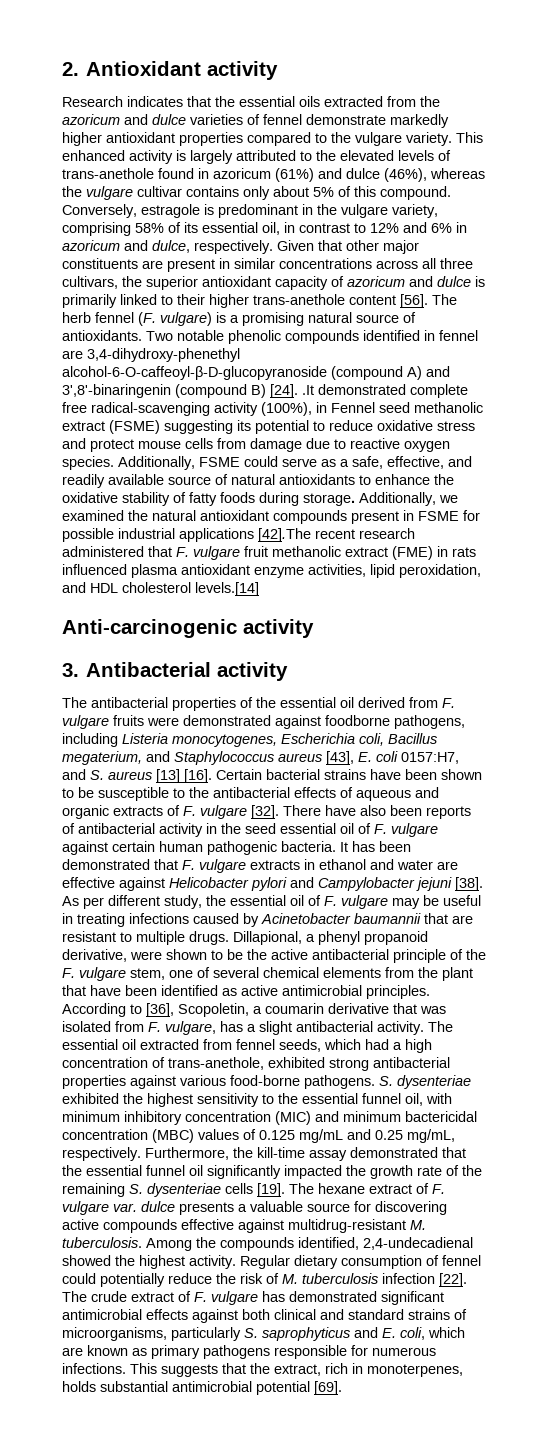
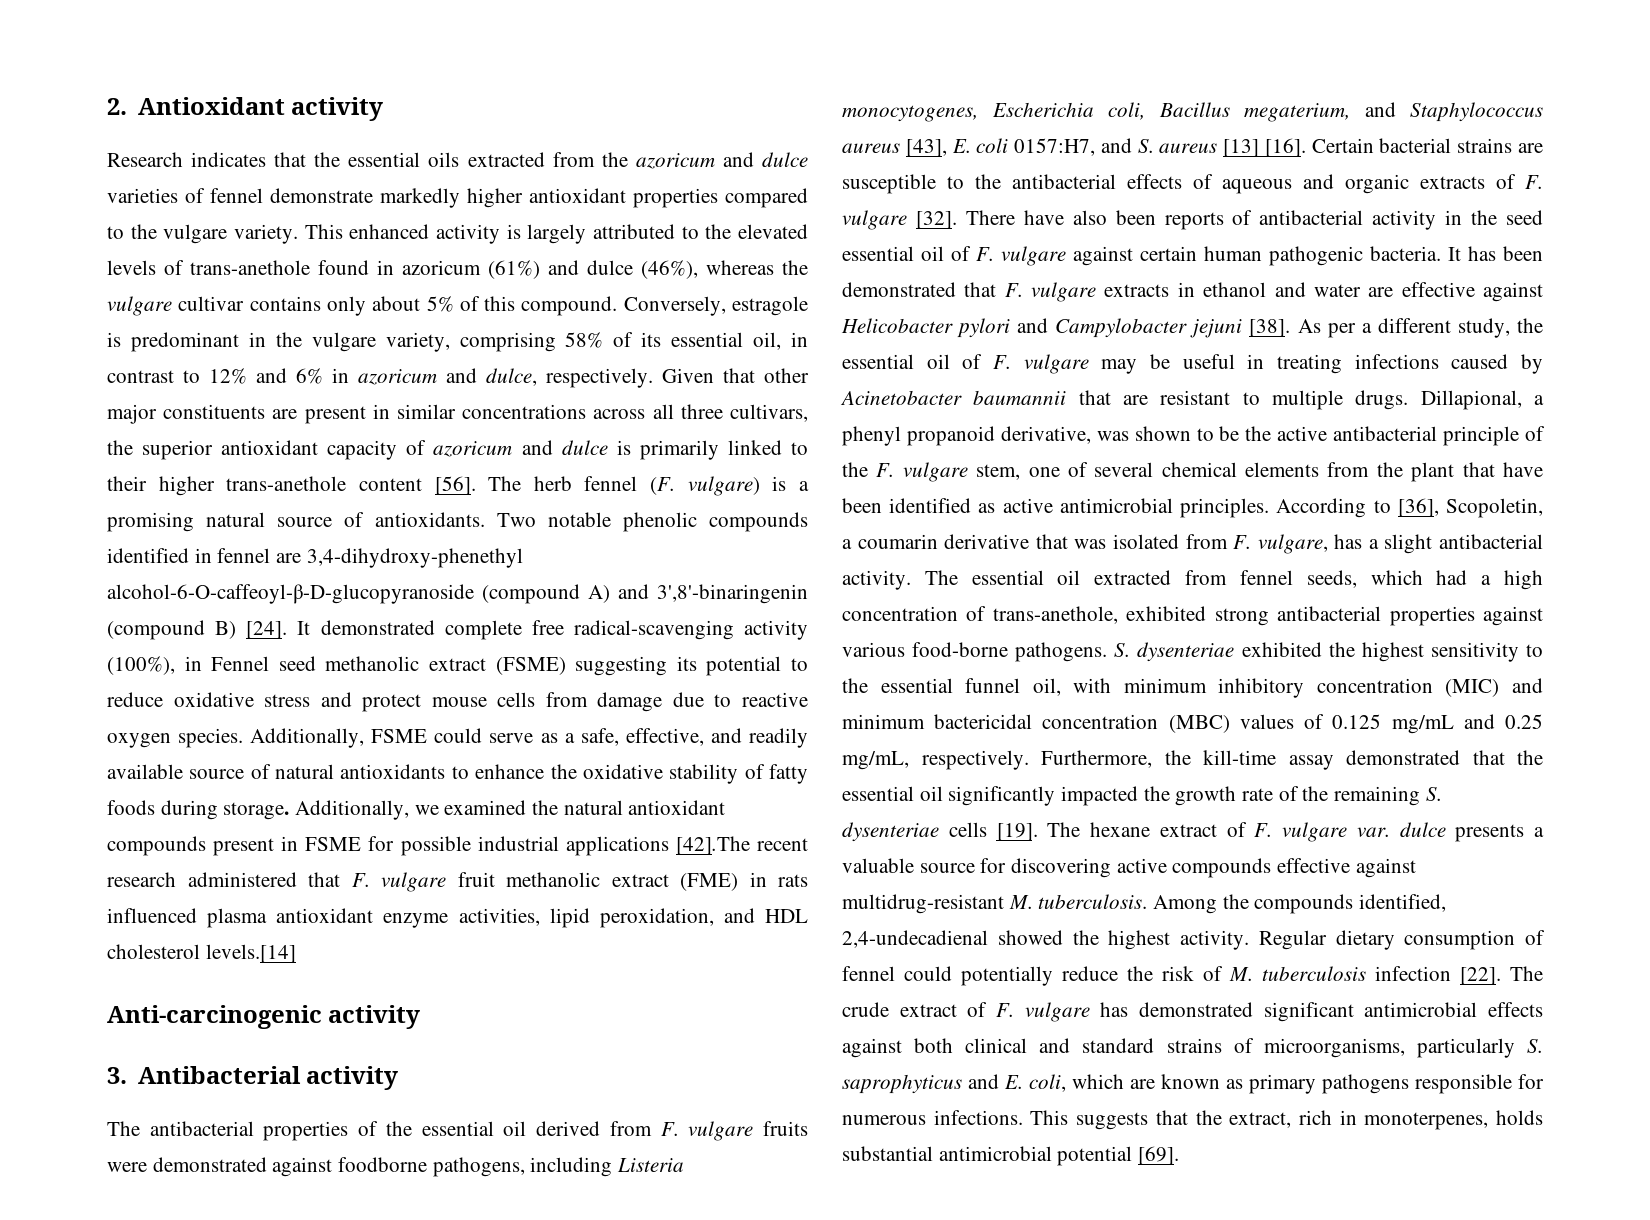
[302,385,314,395] .It -> [297,621,311,635] It
[370,769,482,780] [62,787,94,798] have been shown to be -> [1518,143,1543,153] are
(104, 903) none -> [1361,323,1372,333] a
[130,951,162,960] were -> [1096,431,1129,441] was
[146,1165,185,1176] funnel -> (914, 793) none

